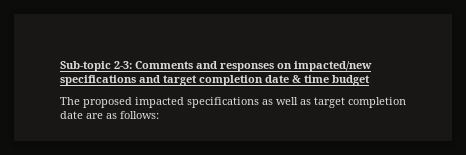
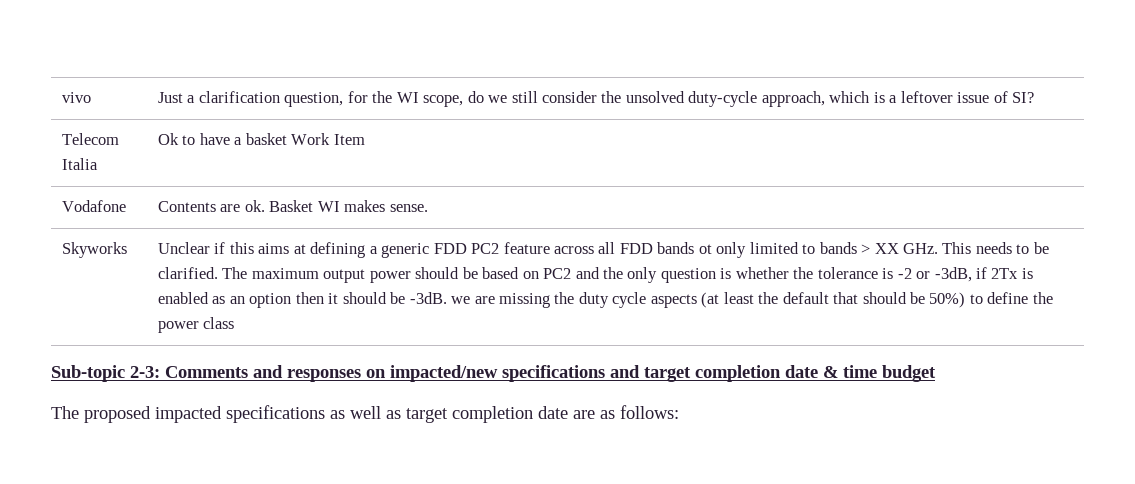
(60, 66) none -> [62,92,92,103] [158,91,1035,107] [62,133,120,145] [62,158,99,170] [158,133,365,145] [62,200,127,212] [158,200,428,212] [62,242,128,258] [158,242,1049,258] [158,267,1033,283] [158,292,1053,308] [158,317,235,333] vivo | Just a clarification question, for the WI scope, do we still consider the unsolved duty-cycle approach, which is a leftover issue of SI? // Telecom Italia | Ok to have a basket Work Item // Vodafone | Contents are ok. Basket WI makes sense. // Skyworks | Unclear if this aims at defining a generic FDD PC2 feature across all FDD bands ot only limited to bands > XX GHz. This needs to be clarified. The maximum output power should be based on PC2 and the only question is whether the tolerance is -2 or -3dB, if 2Tx is enabled as an option then it should be -3dB. we are missing the duty cycle aspects (at least the default that should be 50%) to define the power class //

